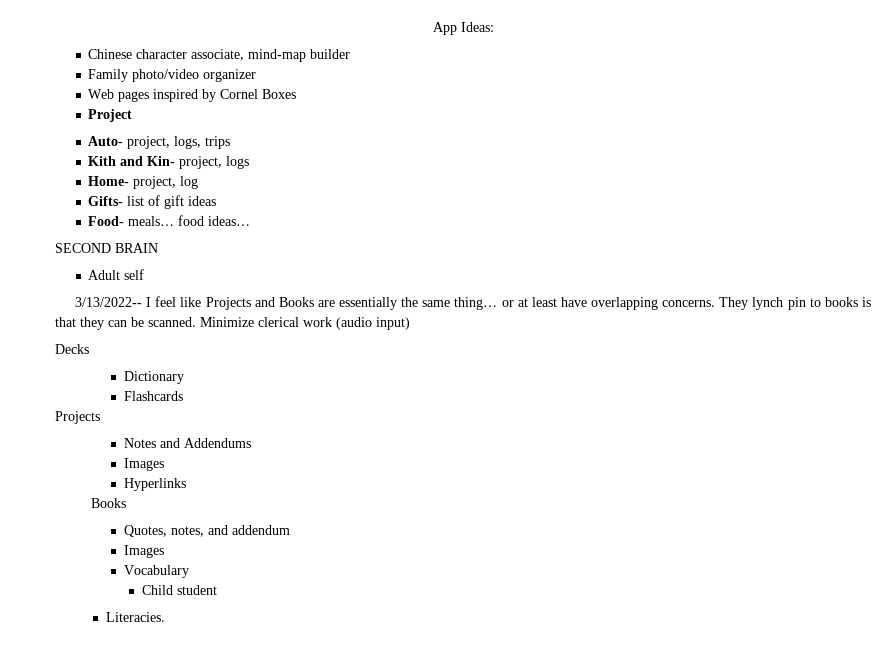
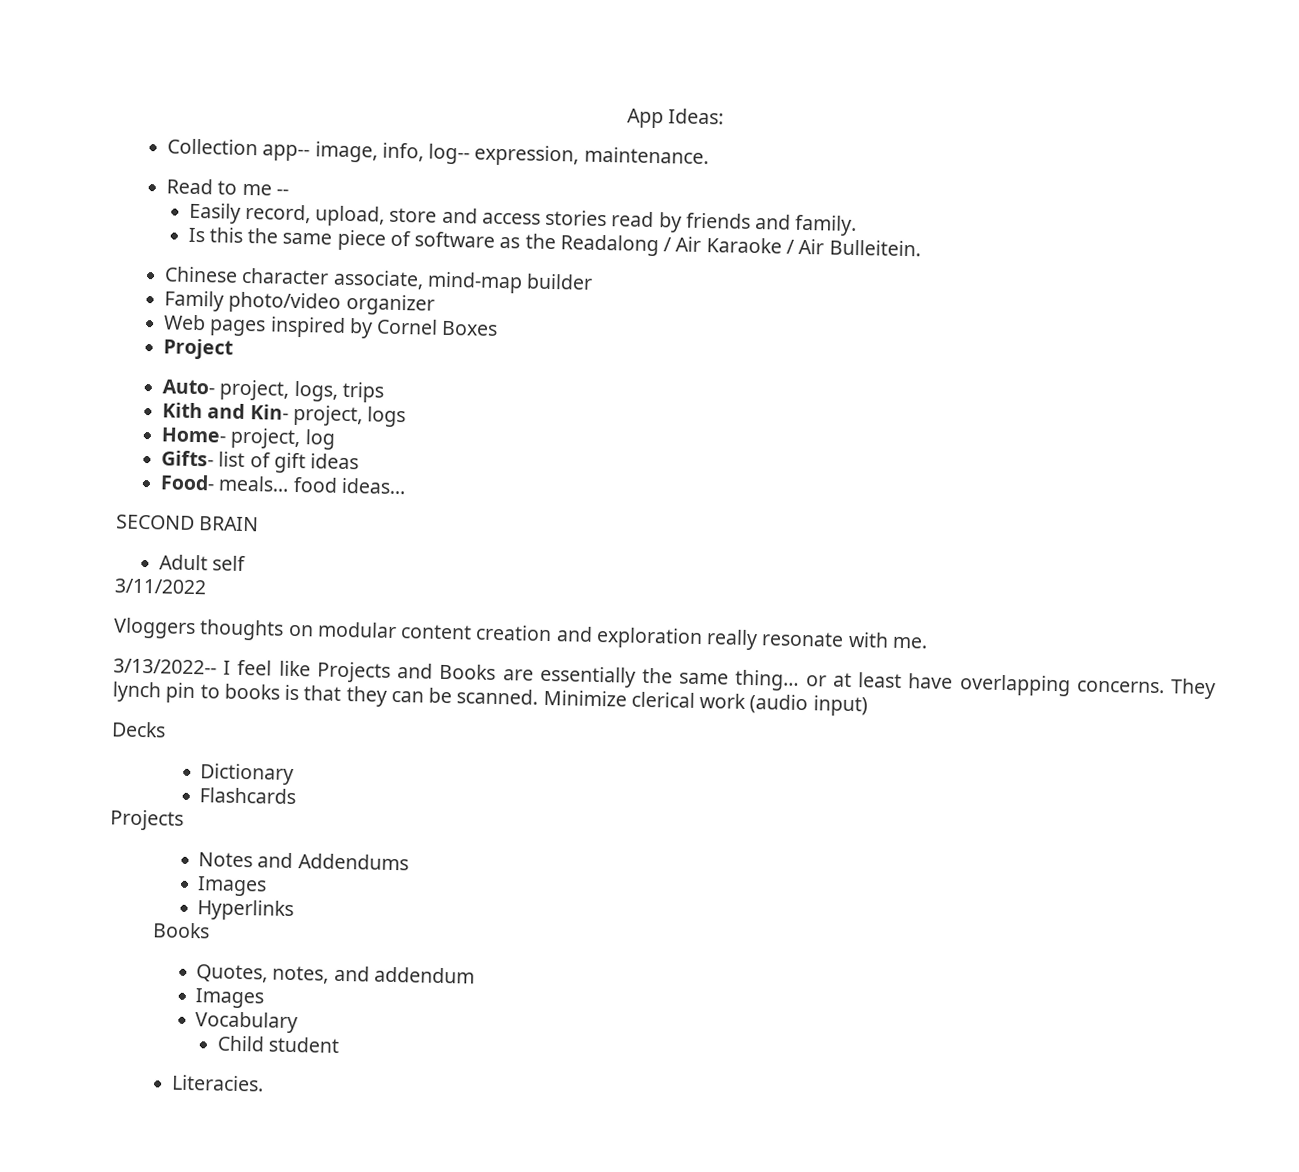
(494, 27) none -> [167,138,709,167] [166,178,289,196] [188,202,858,237] [187,227,921,257] // Collection app-- image, info, log-- expression, maintenance. // Read to me -- // Easily record, upload, store and access stories read by friends and family. // Is this the same piece of software as the Readalong / Air Karaoke / Air Bulleitein.
(145, 274) none -> [114,578,207,595] [113,617,928,651] // 3/11/2022 // Vloggers thoughts on modular content creation and exploration really resonate with me.

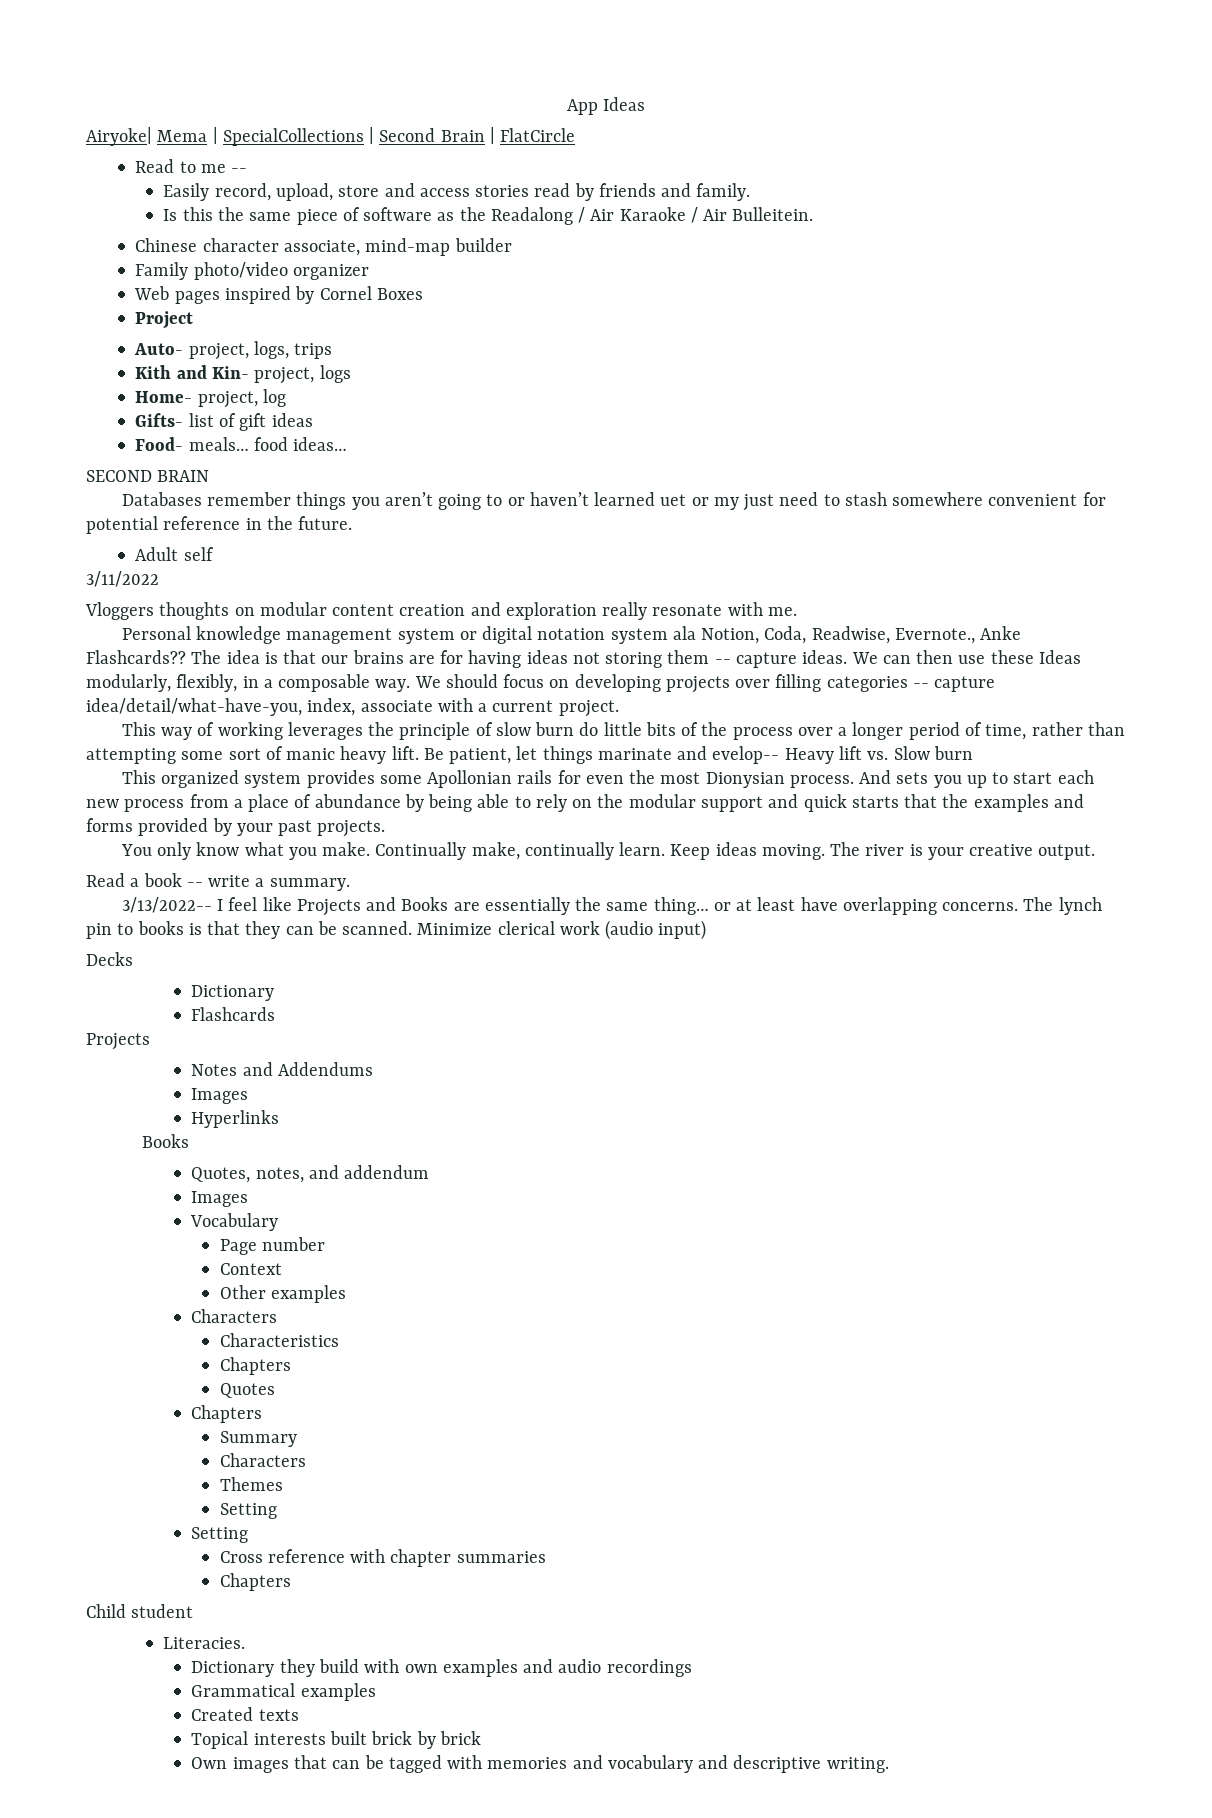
[668,108,725,125] [167,138,709,167] Ideas: // Collection app-- image, info, log-- expression, maintenance. -> [603,97,646,111] [86,127,576,146] Ideas // Airyoke| Mema | SpecialCollections | Second Brain | FlatCircle
(260, 524) none -> [121,492,1106,511] [86,516,353,534] // Databases remember things you aren’t going to or haven’t learned uet or my just need to stash somewhere convenient for potential reference in the future.
(928, 642) none -> [121,626,1022,644] [86,650,1081,668] [86,674,996,693] [86,698,619,717] [121,722,1125,740] [86,746,973,764] [121,770,1094,788] [86,794,1084,812] [86,818,386,837] [120,842,1096,860] [86,873,350,891] // Personal knowledge management system or digital notation system ala Notion, Coda, Readwise, Evernote., Anke Flashcards?? The idea is that our brains are for having ideas not storing them -- capture ideas. We can then use these Ideas modularly, flexibly, in a composable way. We should focus on developing projects over filling categories -- capture idea/detail/what-have-you, index, associate with a current project. // This way of working leverages the principle of slow burn do little bits of the process over a longer period of time, rather than attempting some sort of manic heavy lift. Be patient, let things marinate and evelop-- Heavy lift vs. Slow burn // This organized system provides some Apollonian rails for even the most Dionysian process. And sets you up to start each new process from a place of abundance by being able to rely on the modular support and quick starts that the examples and forms provided by your past projects. // You only know what you make. Continually make, continually learn. Keep ideas moving. The river is your creative output. // Read a book -- write a summary.
[1169,678,1216,700] They -> [1023,897,1054,911] The
[216,1035,340,1053] [170,1074,264,1092] Child student // Literacies. -> [219,1237,325,1255] [219,1263,282,1275] [219,1285,346,1303] [191,1309,278,1323] [219,1333,339,1347] [219,1357,291,1375] [219,1383,275,1398] [191,1405,263,1423] [219,1431,297,1447] [219,1453,306,1467] [219,1477,283,1491] [219,1503,277,1519] [191,1527,249,1543] [219,1549,546,1567] [219,1573,291,1591] [86,1604,194,1618] [163,1637,246,1649] [191,1659,692,1677] [191,1683,376,1701] [191,1707,299,1721] [191,1731,481,1749] [191,1755,889,1773] Page number // Context // Other examples // Characters // Characteristics // Chapters // Quotes // Chapters // Summary // Characters // Themes // Setting // Setting // Cross reference with chapter summaries // Chapters // Child student // Literacies. // Dictionary they build with own examples and audio recordings // Grammatical examples // Created texts // Topical interests built brick by brick // Own images that can be tagged with memories and vocabulary and descriptive writing.

